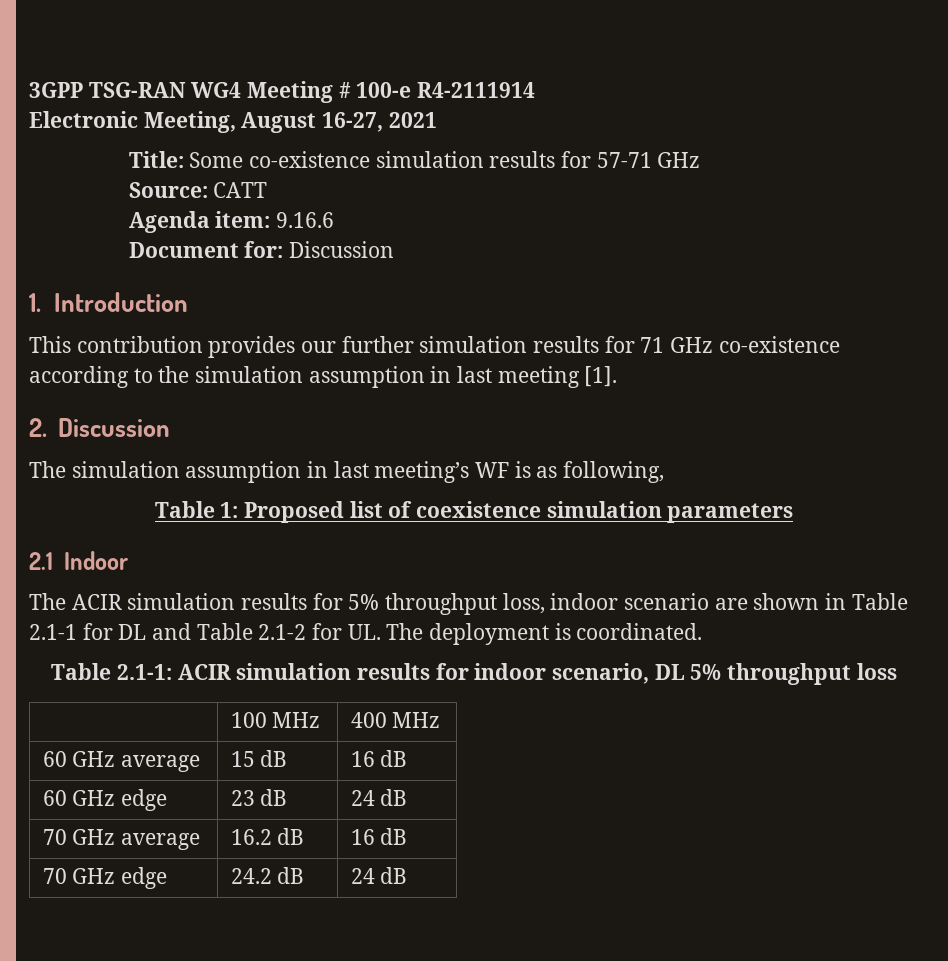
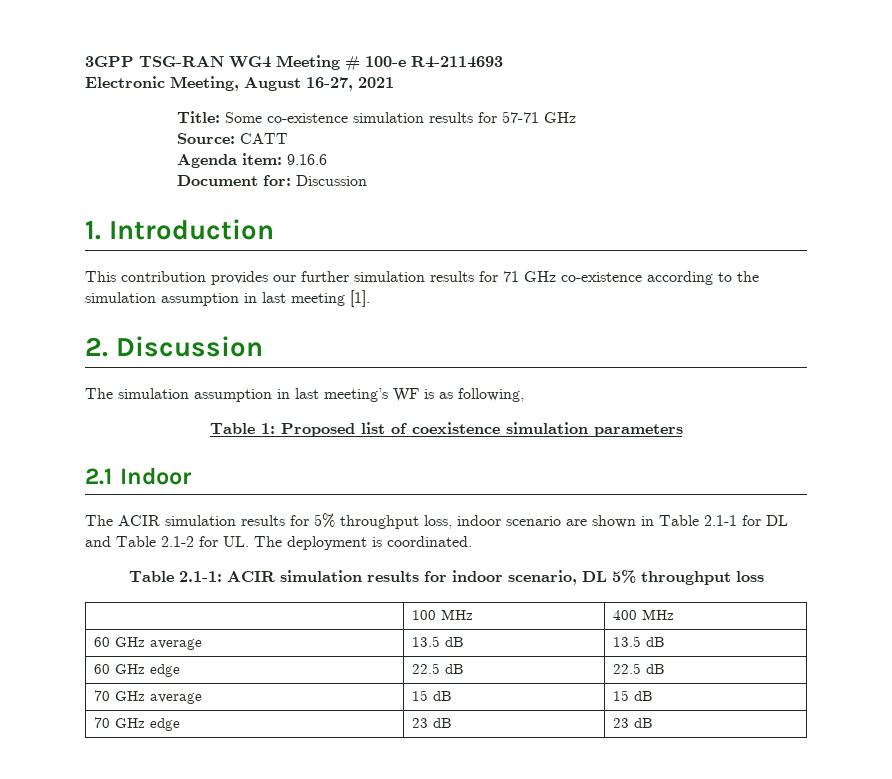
[417,82,536,98] R4-2111914 -> [411,56,503,68] R4-2114693
[230,750,288,767] [350,751,375,767] 15 dB | 16 -> [412,636,465,647] [613,636,642,647] 13.5 dB | 13.5
[230,789,288,806] [350,790,375,806] 23 dB | 24 -> [412,663,465,674] [613,663,642,674] 22.5 dB | 22.5
[230,828,305,845] [350,829,375,845] 16.2 dB | 16 -> [412,690,453,701] [613,690,630,701] 15 dB | 15
[230,867,305,884] [350,868,375,884] 24.2 dB | 24 -> [412,718,453,728] [613,718,630,728] 23 dB | 23

